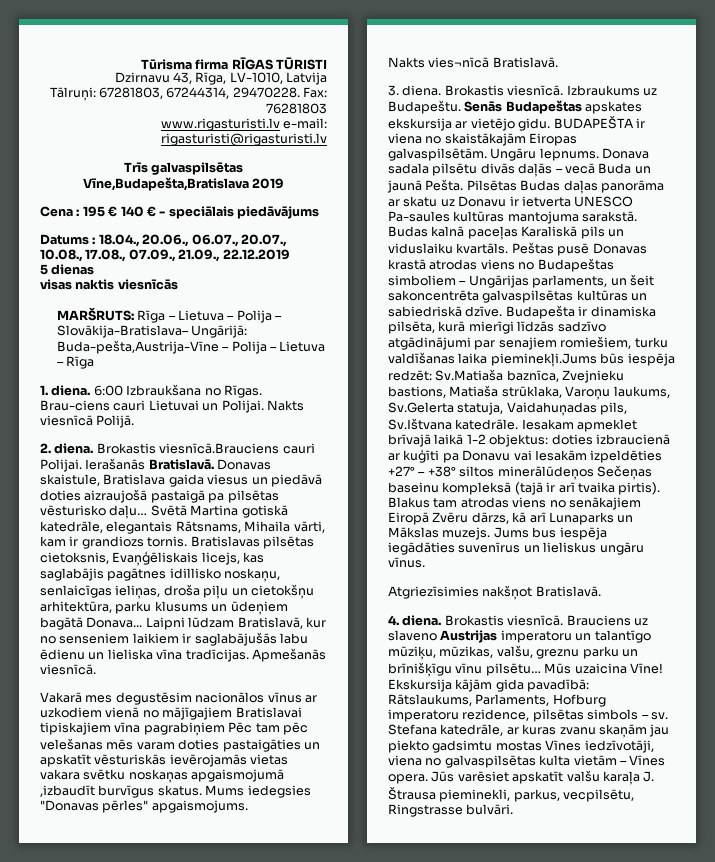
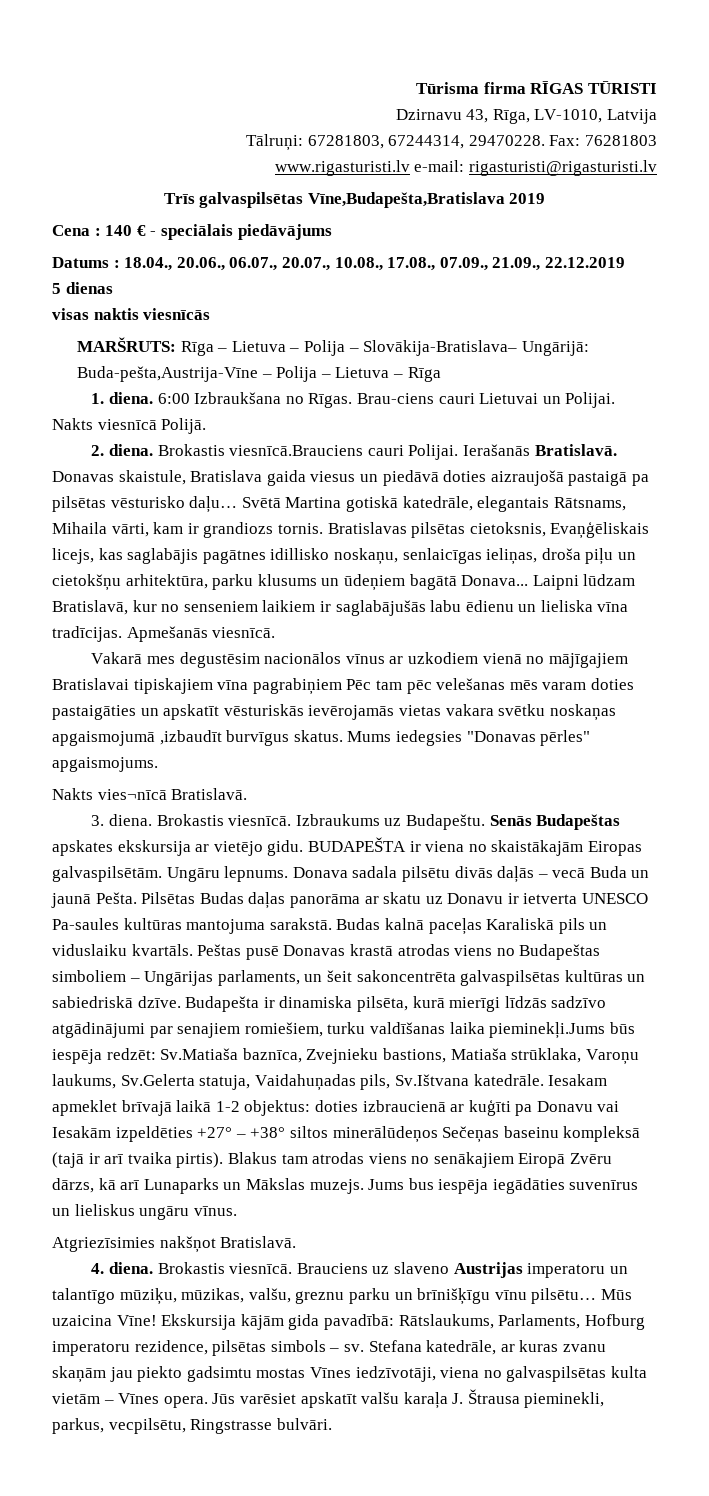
[82,206,118,217] 195 € -> (101, 232) none

